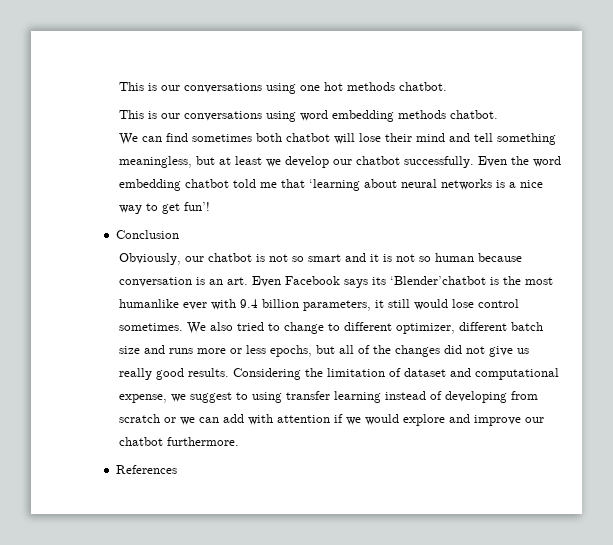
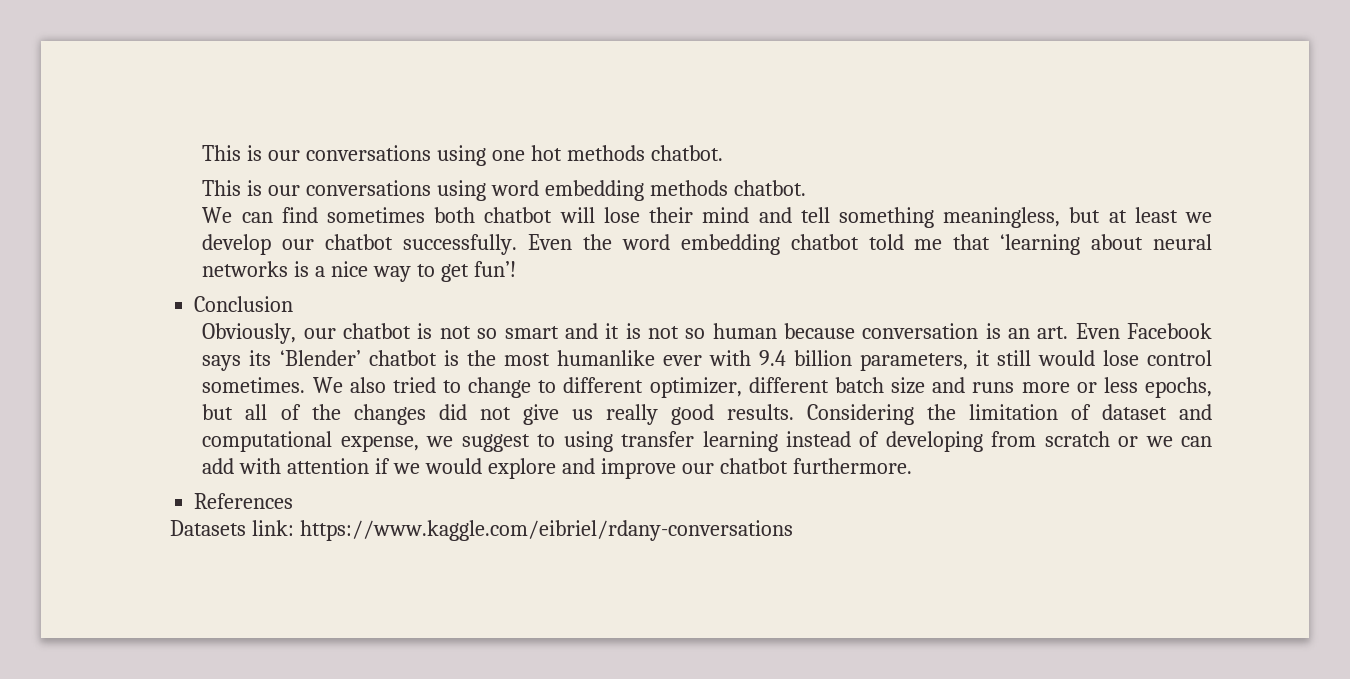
[389,276,486,285] ‘Blender’chatbot -> [279,350,437,366] ‘Blender’ chatbot
(178, 469) none -> [170,520,794,541] // Datasets link: https://www.kaggle.com/eibriel/rdany-conversations

